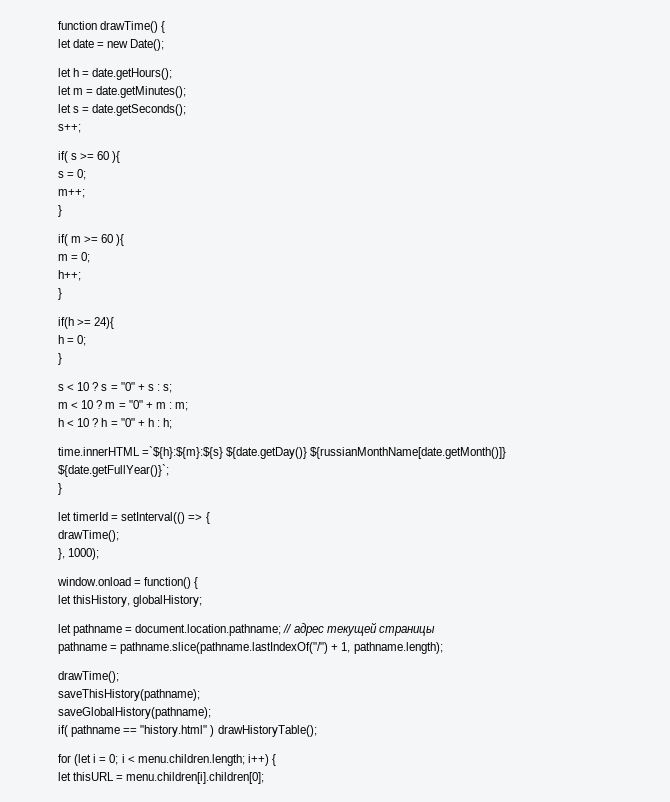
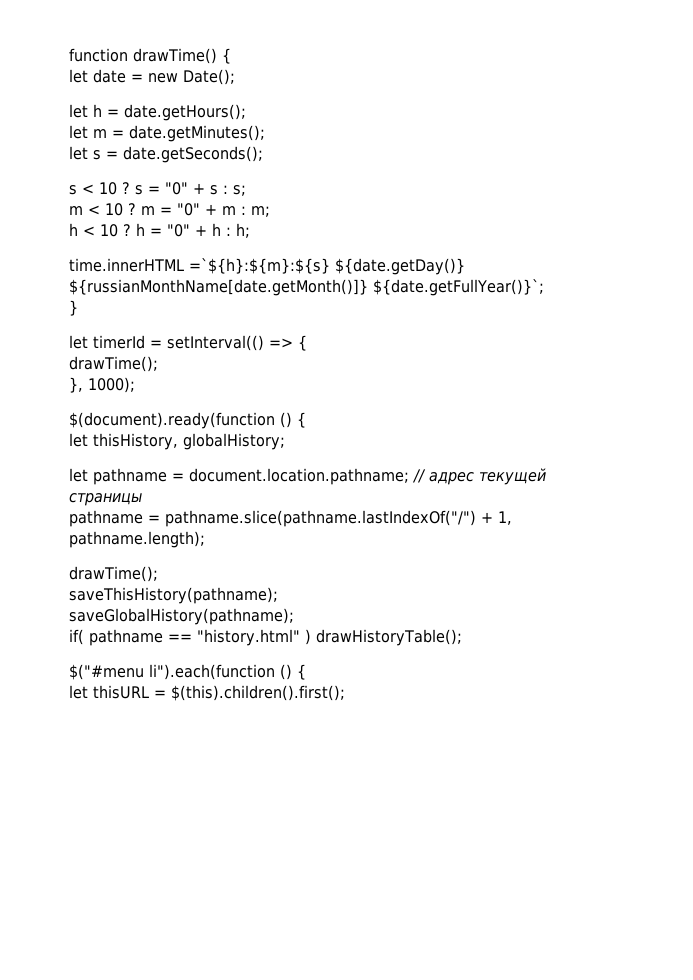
[58,124,81,133] [58,151,121,163] [58,169,87,180] [58,189,85,198] [58,205,62,217] [58,234,125,246] [58,252,91,263] [58,270,81,281] [58,288,62,300] [58,317,115,329] [58,335,87,346] [58,353,62,365] // s++; // if( s >= 60 ){ // s = 0; // m++; // } // if( m >= 60 ){ // m = 0; // h++; // } // if(h >= 24){ // h = 0; // } -> (263, 154) none
[57,577,192,589] window.onload = function() -> [69,412,292,429] $(document).ready(function ()
[58,754,269,766] for (let i = 0; i < menu.children.length; i++) -> [69,664,292,680] $("#menu li").each(function ()
[126,772,265,784] menu.children[i].children[0]; -> [171,685,345,701] $(this).children().first();

